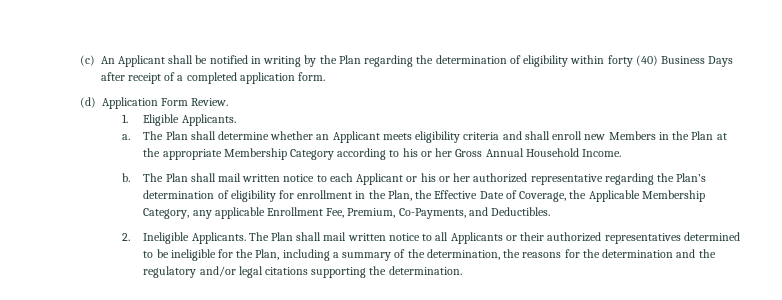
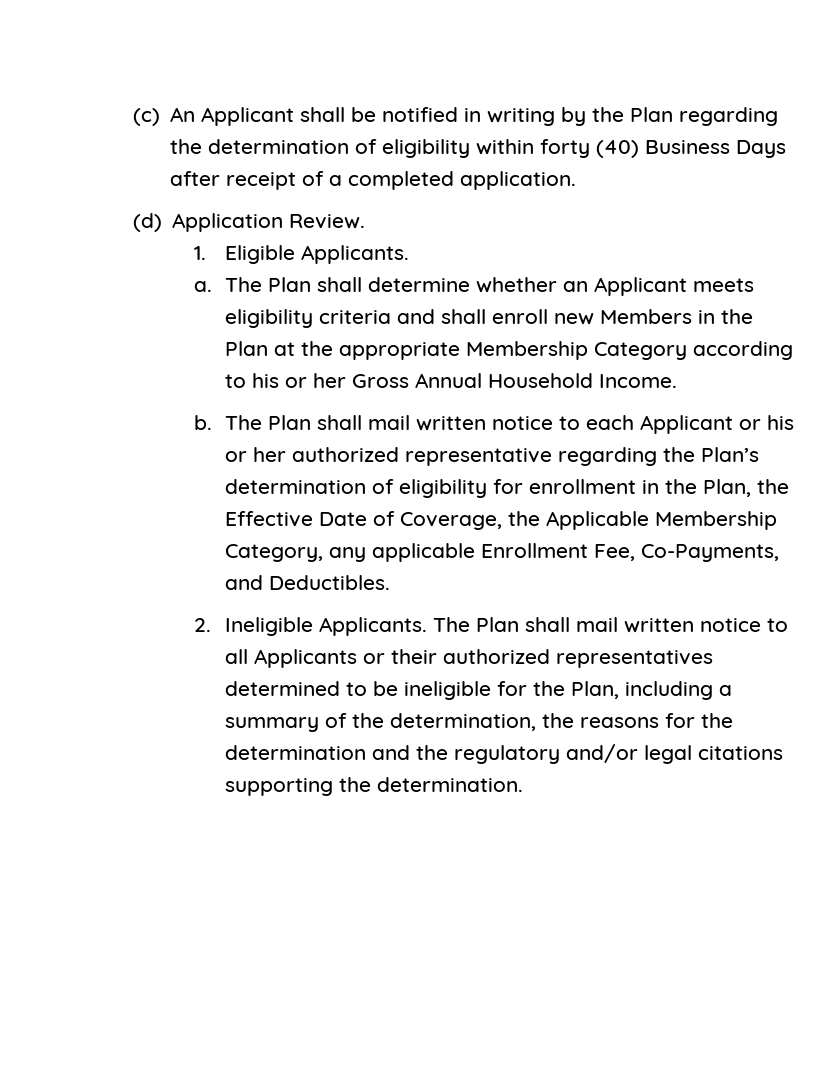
[239,72,326,84] application form. -> [460,171,577,190] application.
[160,98,188,106] Form -> (284, 222) none
[347,208,396,218] Premium, -> (635, 552) none

